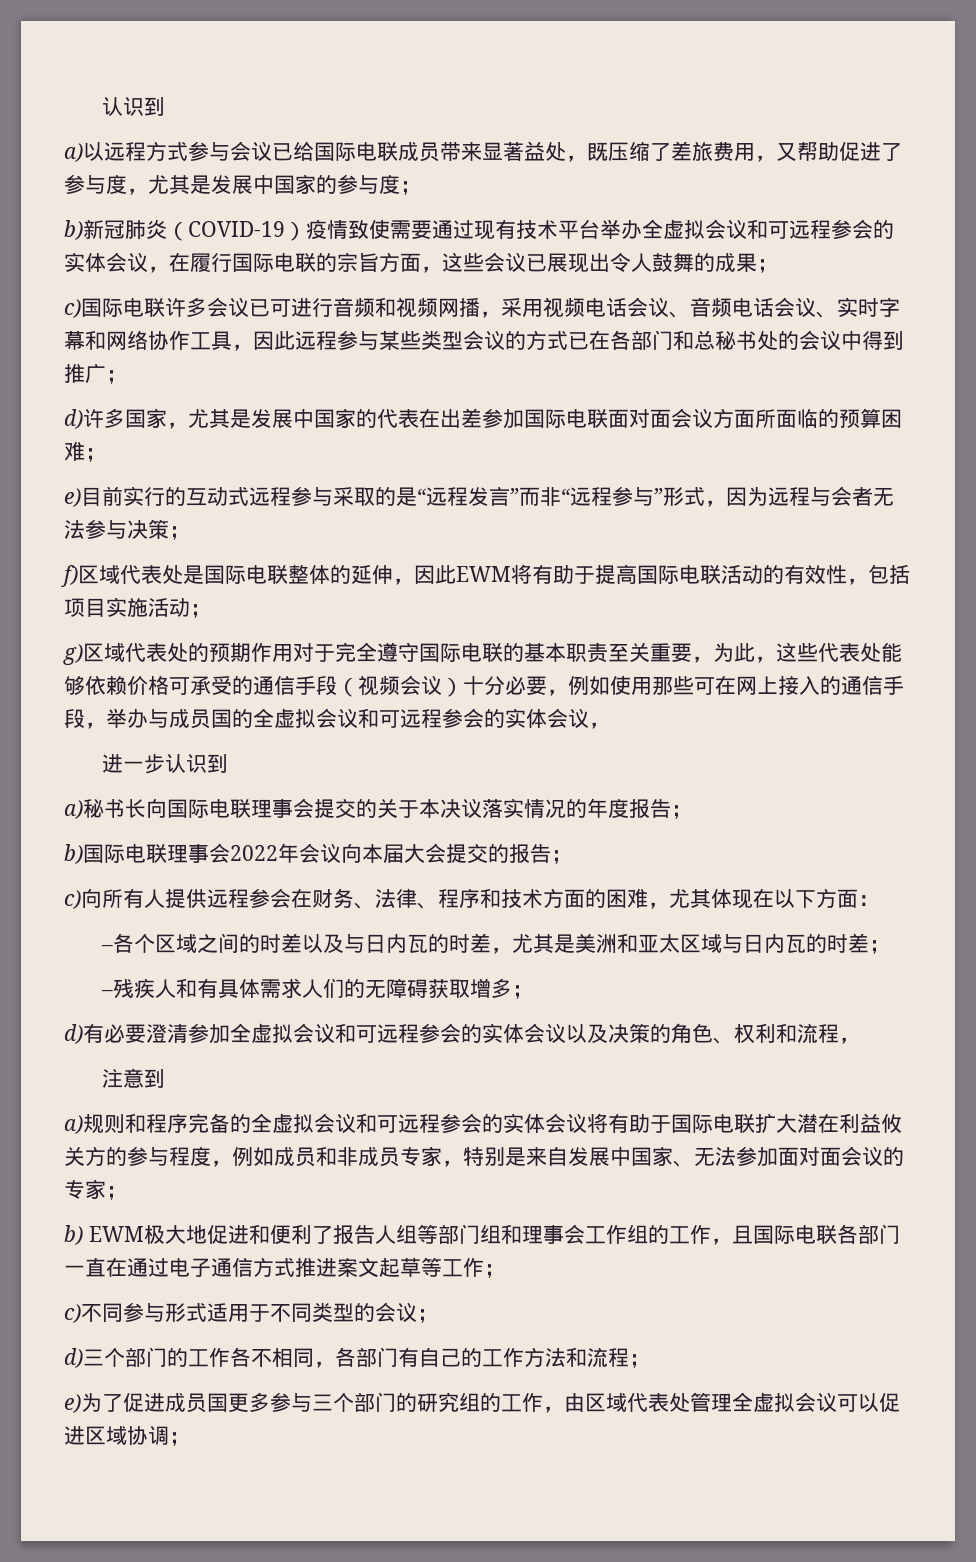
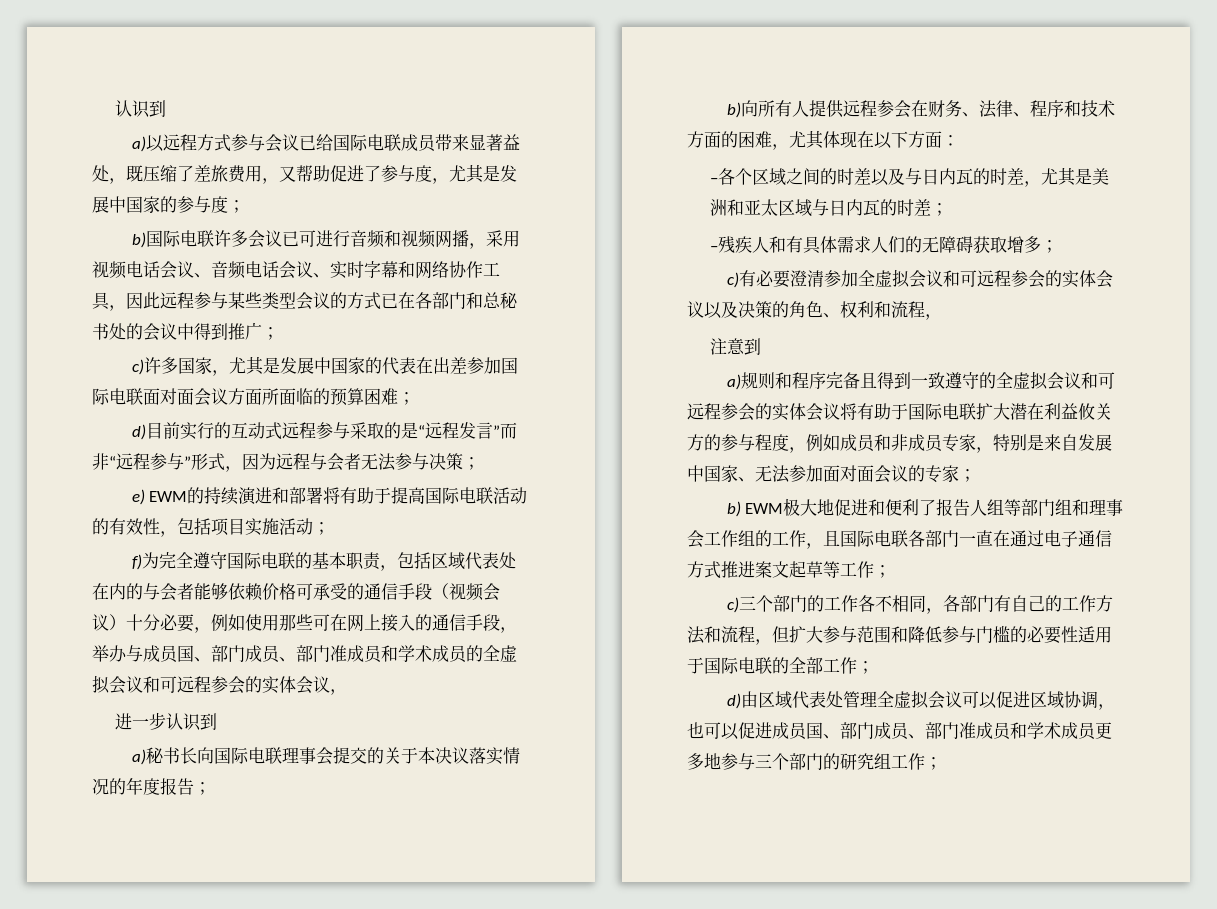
[83,219,894,241] [64,252,778,273] [64,299,81,318] 新冠肺炎（COVID-19）疫情致使需要通过现有技术平台举办全虚拟会议和可远程参会的实体会议，在履行国际电联的宗旨方面，这些会议已展现出令人鼓舞的成果； // c) -> (146, 240) none
[64,409,83,429] d) -> [131,359,144,375] c)
[64,488,81,507] e) -> [131,424,146,440] d)
[61,564,511,587] f)区域代表处是国际电联整体的延伸，因此EWM -> [131,487,324,505] e) EWM的持续演进和部署
[63,642,335,665] g)区域代表处的预期作用对于 -> [131,552,159,570] f)为
[608,642,881,663] 至关重要，为此，这些代表处 -> [379,552,516,571] [92,583,194,601] ，包括区域代表处在内的与会者
(232, 718) none -> [194,645,468,663] 、部门成员、部门准成员和学术成员
[83,843,572,864] [64,890,81,909] 国际电联理事会2022年会议向本届大会提交的报告； // c) -> (741, 110) none
[64,1024,83,1044] d) -> [726,272,739,288] c)
(230, 1123) none -> [859,372,979,389] 且得到一致遵守
[81,1302,438,1323] [64,1348,83,1368] 不同参与形式适用于不同类型的会议； // d) -> (739, 605) none
[629,1354,650,1368] [64,1392,564,1413] ； // e)为了促进成员国更多参与三个部门的研究组的工作， -> [755,625,1112,645] [687,657,874,674] [726,693,741,709] ，但扩大参与范围和降低参与门槛的必要性适用于国际电联的全部工作； // d)
(169, 1435) none -> [1097,704,1115,710] [687,722,1112,740] [687,753,925,770] ，也可以促进成员国、部门成员、部门准成员和学术成员更多地参与三个部门的研究组工作

